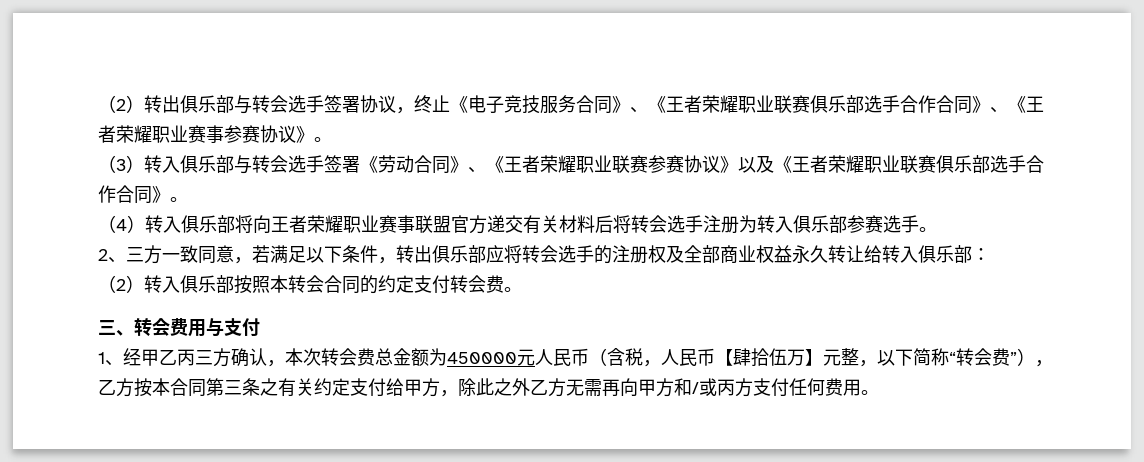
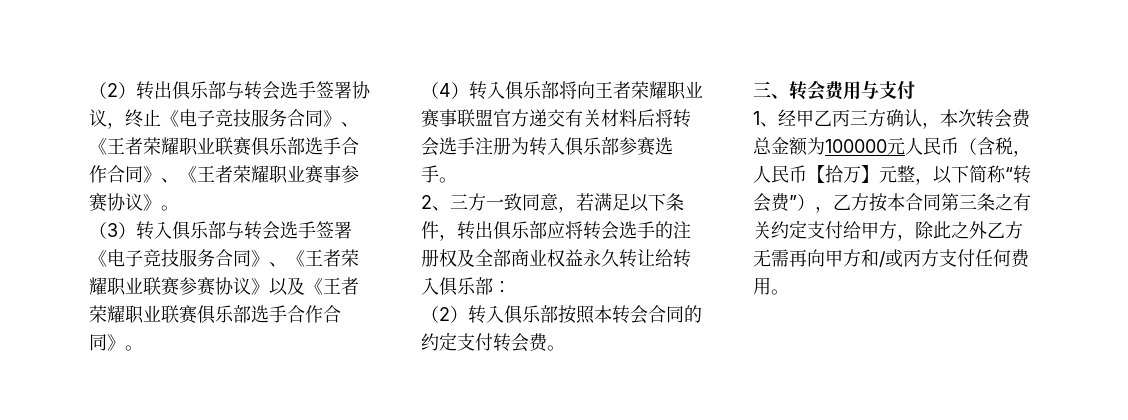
[378,155,414,173] 劳动 -> [107,249,215,267] 电子竞技服务
[447,352,517,364] 450000 -> [825,139,887,153] 100000
[733,348,787,366] 肆拾伍 -> [825,165,843,183] 拾

